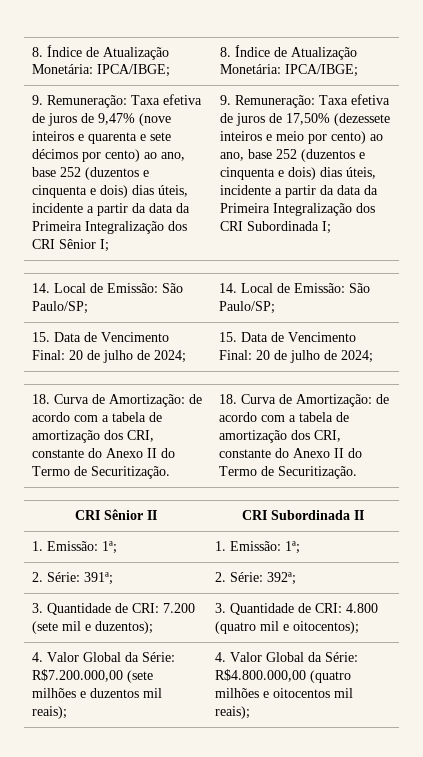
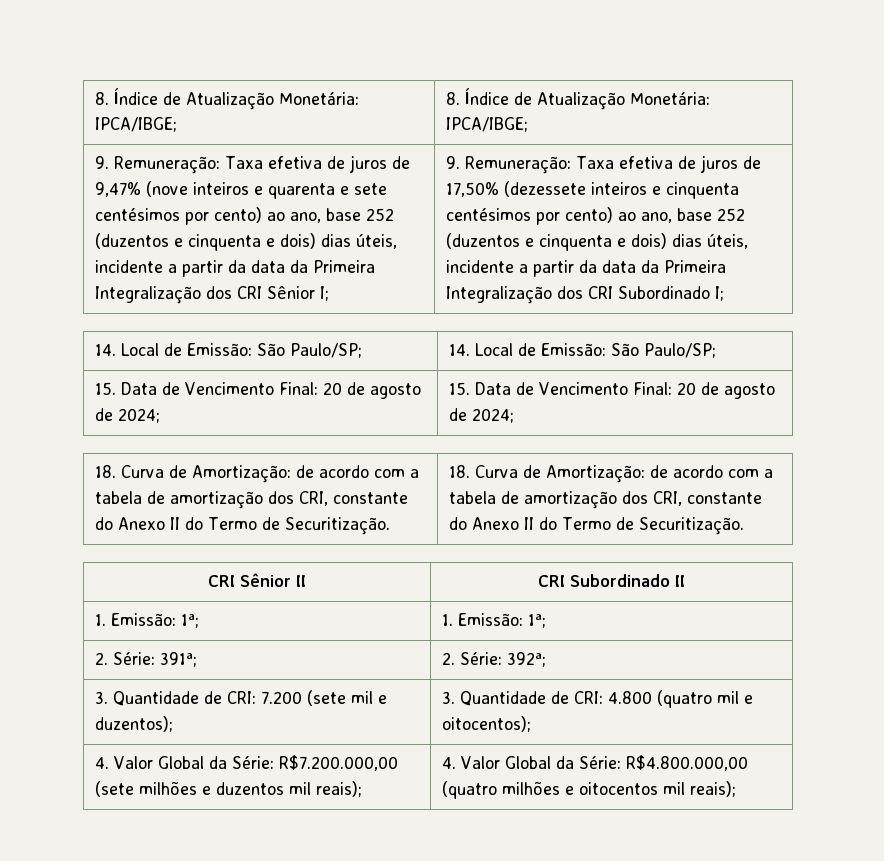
[31,149,78,159] décimos -> [95,208,181,221] centésimos
[275,131,304,141] meio -> [666,182,740,199] [446,208,532,221] cinquenta centésimos
[246,221,319,231] Subordinada -> [618,286,711,299] Subordinado
[102,350,133,363] julho -> [369,383,421,399] agosto
[289,350,320,363] julho -> [723,383,775,399] agosto
[271,510,350,520] Subordinada -> [570,574,670,587] Subordinado

